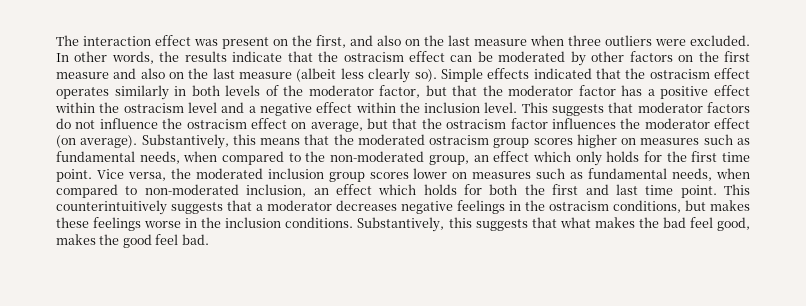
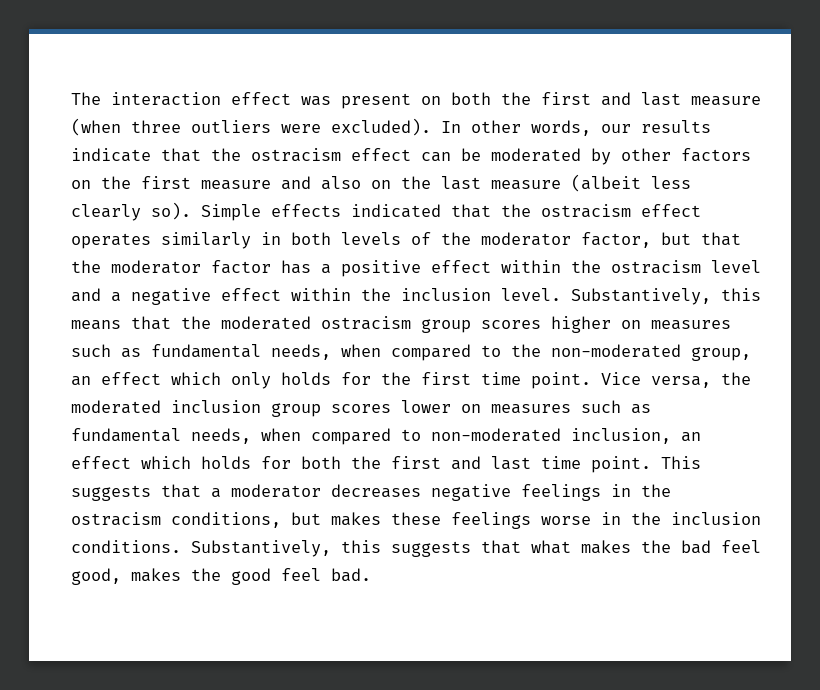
[292,35,564,48] the first, and also on the last measure when -> [451,92,761,106] [71,118,121,136] both the first and last measure (when
[690,35,750,46] excluded. -> [331,118,431,136] excluded).
[159,51,180,62] the -> [601,124,631,133] our
[521,102,750,116] [56,118,750,132] [56,135,138,148] This suggests that moderator factors do not influence the ostracism effect on average, but that the ostracism factor influences the moderator effect (on average). -> (561, 294) none
[56,200,167,215] counterintuitively -> (701, 462) none

